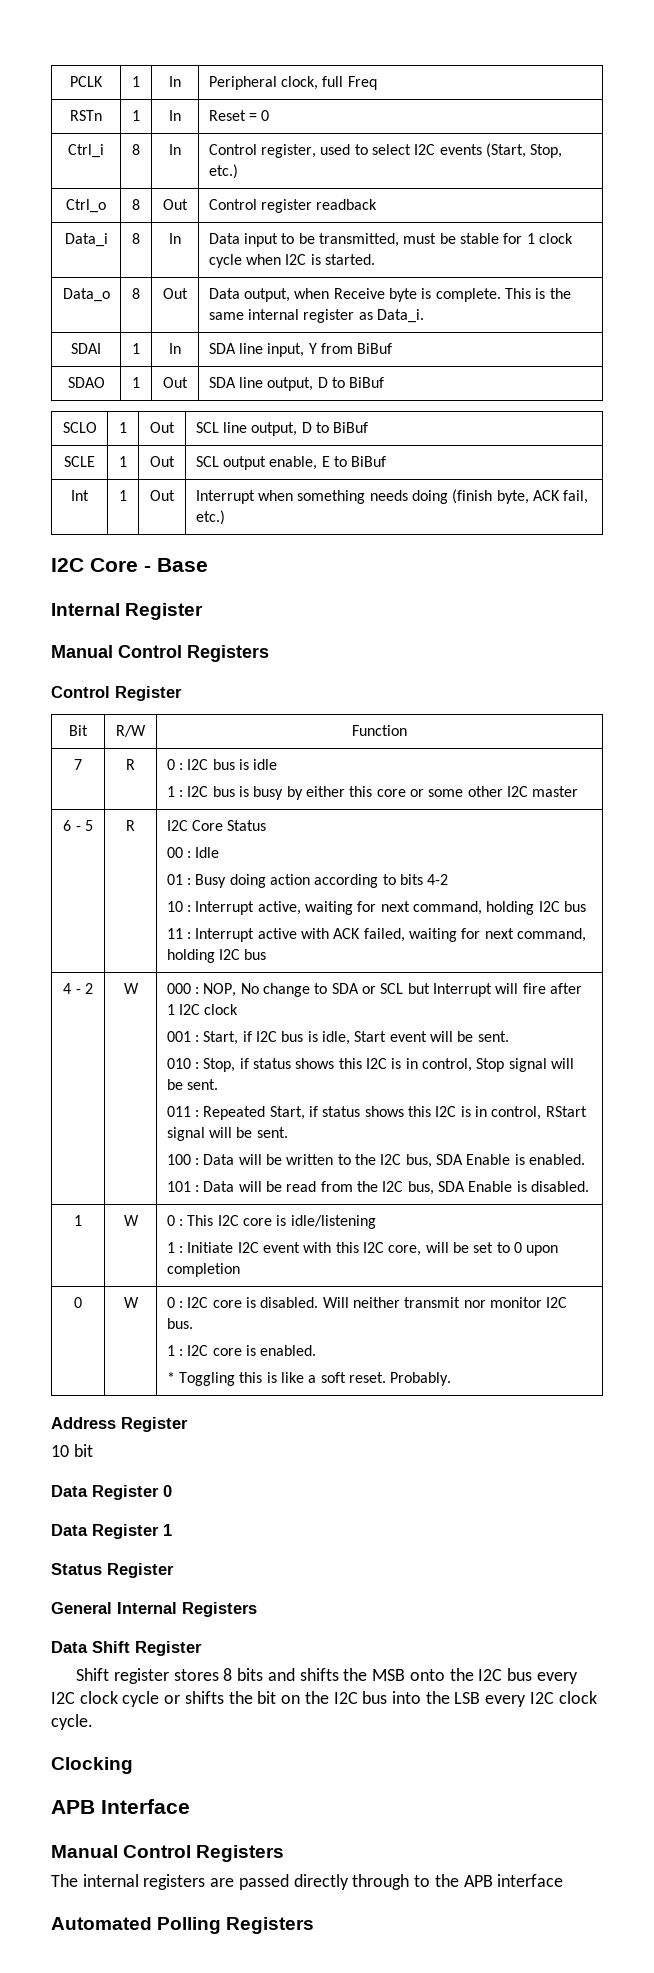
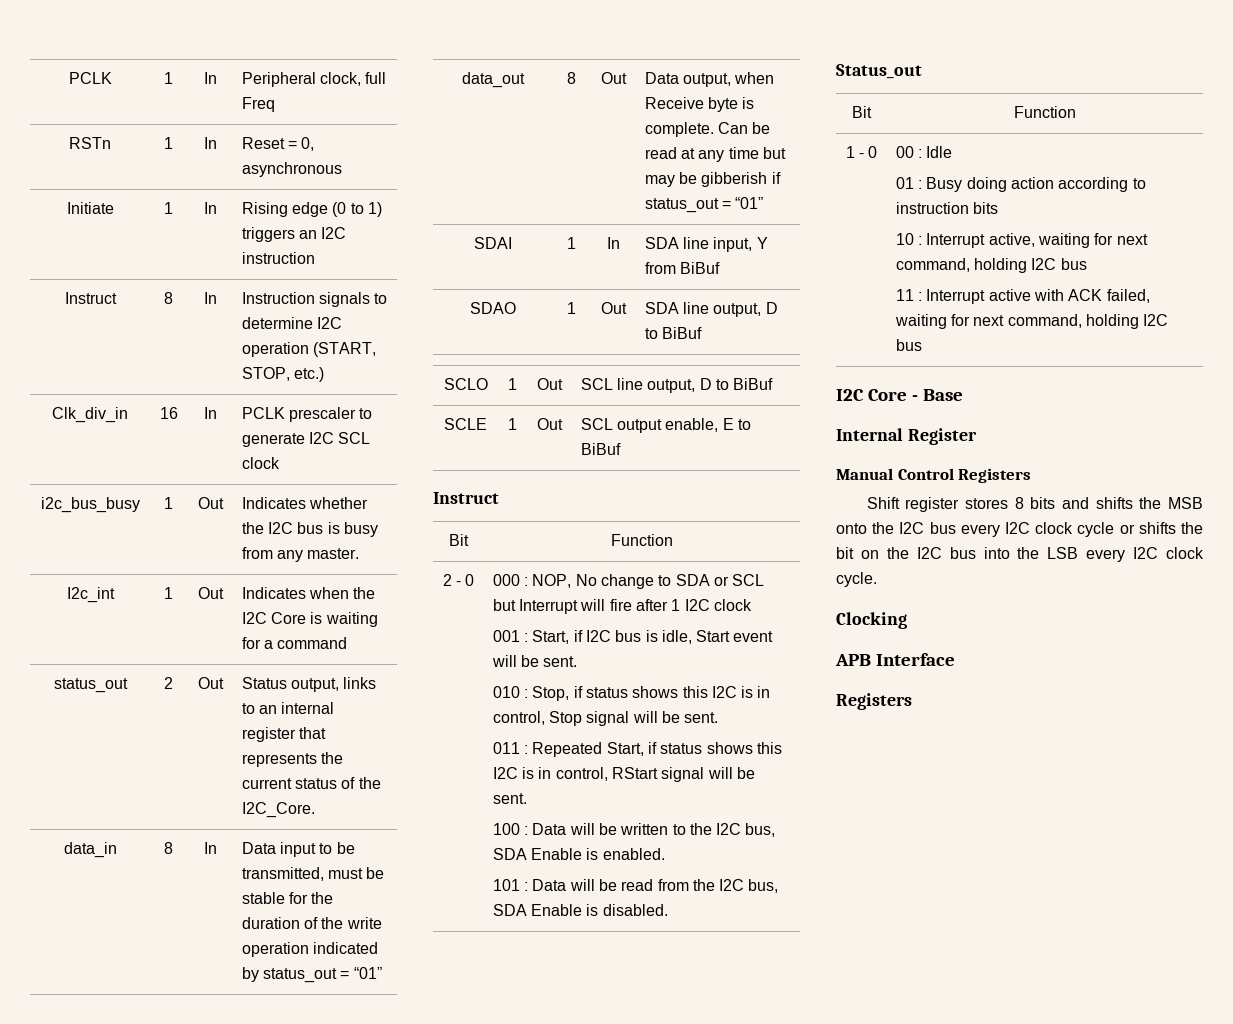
[261,110,270,121] [68,144,104,158] [132,144,140,155] [169,144,181,155] [208,143,563,158] [208,164,238,179] [66,199,106,213] [132,199,140,210] [163,199,188,210] [208,199,378,213] [64,233,108,247] 0 // Ctrl_i | 8 | In | Control register, used to select I2C events (Start, Stop, etc.) // Ctrl_o | 8 | Out | Control register readback // Data_i -> [301,137,315,151] [241,162,342,177] [66,202,114,214] [164,202,173,214] [203,202,217,214] [241,202,382,217] [241,227,347,242] [241,252,315,264] [64,292,117,304] [164,292,173,304] [203,292,217,304] [241,292,388,307] [241,317,342,329] [241,342,376,357] [241,367,324,382] [52,407,128,423] [159,407,178,419] [203,407,217,419] [241,407,373,422] [241,432,371,447] [241,457,280,469] [40,497,140,513] [164,497,173,509] [197,497,224,509] [241,497,368,509] [241,522,378,537] [241,547,360,562] [66,587,115,603] [164,587,173,599] [197,587,224,599] [241,587,376,599] [241,612,378,627] [241,637,348,649] [53,678,128,693] [164,677,173,689] [197,677,224,689] [241,677,377,692] [241,702,335,714] [241,727,326,742] [241,752,343,767] [241,777,381,789] [241,802,315,818] [63,842,117,858] 0, asynchronous // Initiate | 1 | In | Rising edge (0 to 1) triggers an I2C instruction // Instruct | 8 | In | Instruction signals to determine I2C operation (START, STOP, etc.) // Clk_div_in | 16 | In | PCLK prescaler to generate I2C SCL clock // i2c_bus_busy | 1 | Out | Indicates whether the I2C bus is busy from any master. // I2c_int | 1 | Out | Indicates when the I2C Core is waiting for a command // status_out | 2 | Out | Status output, links to an internal register that represents the current status of the I2C_Core. // data_in
[526,233,574,244] [208,254,376,268] [62,288,110,302] 1 clock cycle when I2C is started. // Data_o -> [311,892,334,904] [241,917,382,929] [241,942,378,957] [241,967,382,983] [462,72,525,88] the duration of the write operation indicated by status_out = “01” // data_out
[505,288,571,299] [208,309,425,323] This is the same internal register as Data_i. -> [717,122,771,134] [644,147,786,162] [644,172,781,187] [644,197,764,213] Can be read at any time but may be gibberish if status_out = “01”
[71,490,89,501] [119,490,127,501] [150,490,175,501] [195,489,589,504] [195,510,225,525] [51,558,208,572] [51,603,204,620] [51,645,269,662] [51,686,182,701] [69,725,88,736] [116,725,146,737] [352,725,407,736] [74,759,82,770] [126,759,135,770] [166,759,278,770] [166,786,579,800] [63,820,93,831] [126,820,135,831] [166,820,267,831] [166,847,220,858] [166,874,449,888] [166,901,587,915] [166,928,587,942] [166,949,267,963] [63,983,93,994] [123,983,139,994] // Int | 1 | Out | Interrupt when something needs doing (finish byte, ACK fail, etc.) // I2C Core - Base // Internal Register // Manual Control Registers // Control Register // Bit | R/W | Function // 7 | R | 0 : I2C bus is idle // 1 : I2C bus is busy by either this core or some other I2C master // 6 - 5 | R | I2C Core Status // 00 : Idle // 01 : Busy doing action according to bits 4-2 // 10 : Interrupt active, waiting for next command, holding I2C bus // 11 : Interrupt active with ACK failed, waiting for next command, holding I2C bus // 4 - 2 | W -> [433,492,499,504] [449,534,469,546] [610,534,673,546] [442,574,475,586] // Instruct // Bit | Function // 2 - 0
[74,1215,82,1226] [123,1215,139,1226] [166,1215,376,1229] [166,1242,559,1256] [166,1263,240,1277] [74,1297,82,1308] [123,1297,139,1308] [166,1297,568,1308] [166,1318,193,1329] [166,1345,317,1356] [166,1372,452,1386] [51,1417,188,1432] [51,1444,93,1457] [51,1485,172,1500] [51,1524,172,1539] [51,1563,174,1578] [51,1602,257,1617] [51,1641,202,1656] // 1 | W | 0 : This I2C core is idle/listening // 1 : Initiate I2C event with this I2C core, will be set to 0 upon completion // 0 | W | 0 : I2C core is disabled. Will neither transmit nor monitor I2C bus. // 1 : I2C core is enabled. // * Toggling this is like a soft reset. Probably. // Address Register // 10 bit // Data Register 0 // Data Register 1 // Status Register // General Internal Registers // Data Shift Register -> [836,64,922,79] [852,106,872,118] [1013,106,1076,118] [845,146,878,158] [895,146,953,158] [895,177,1146,192] [895,202,998,214] [895,233,1148,248] [895,258,1087,273] [895,289,1150,304] [894,314,1169,329] [895,339,922,351] [836,389,964,401] [836,428,977,445] [836,468,1032,483] // Status_out // Bit | Function // 1 - 0 | 00 : Idle // 01 : Busy doing action according to instruction bits // 10 : Interrupt active, waiting for next command, holding I2C bus // 11 : Interrupt active with ACK failed, waiting for next command, holding I2C bus // I2C Core - Base // Internal Register // Manual Control Registers
[51,1845,285,1862] [51,1874,564,1890] [51,1917,315,1934] Manual Control Registers // The internal registers are passed directly through to the APB interface // Automated Polling Registers -> [836,693,912,710] Registers

